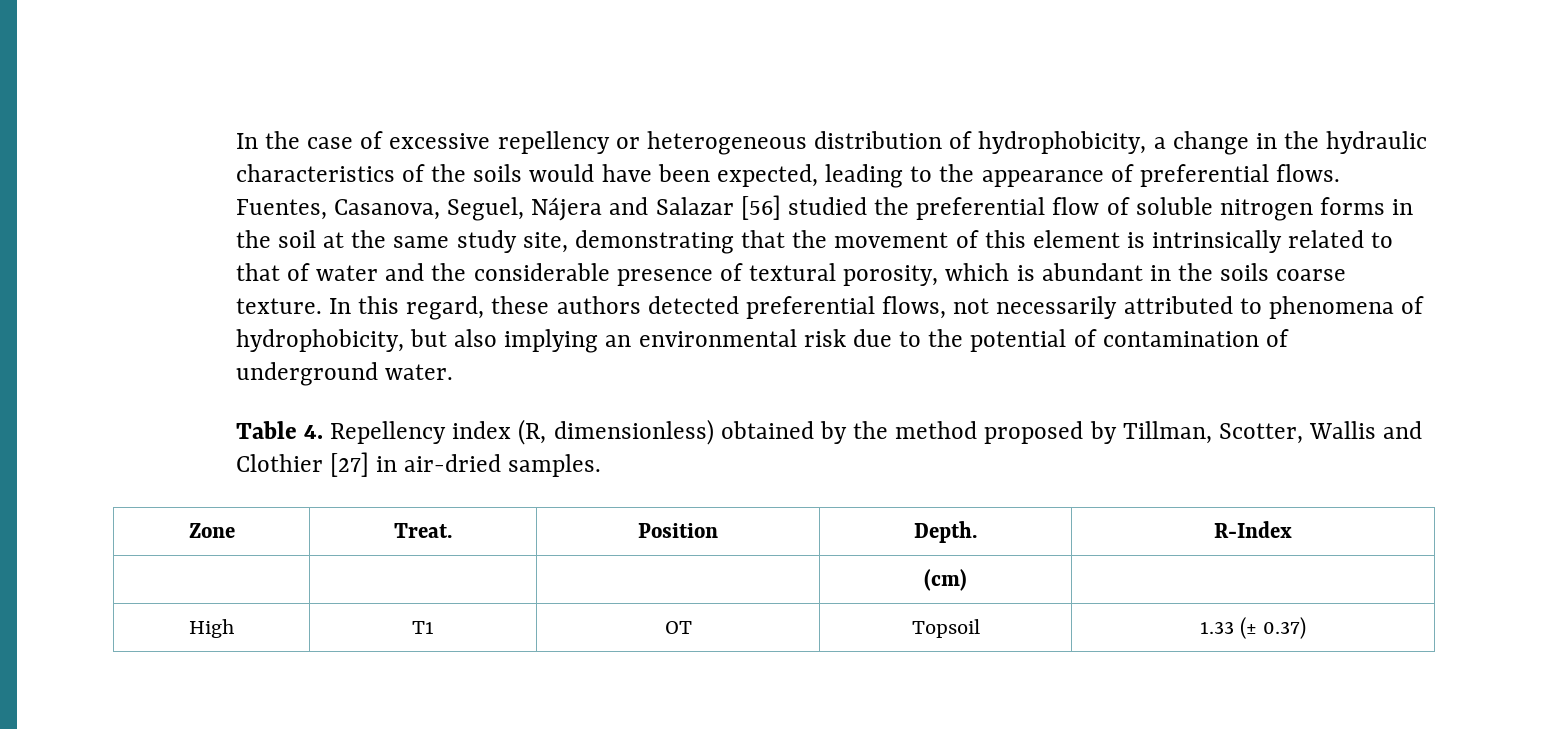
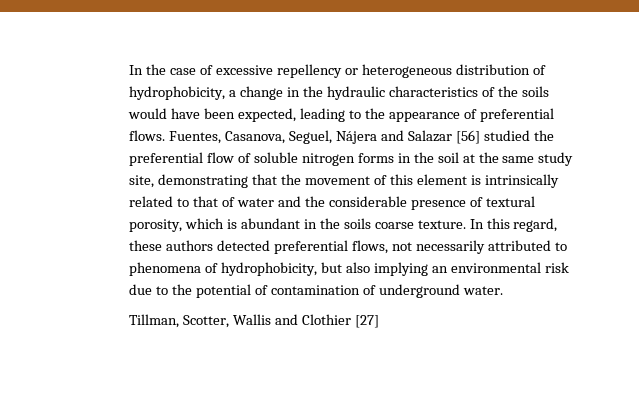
[235,419,1117,445] Table 4. Repellency index (R, dimensionless) obtained by the method proposed by -> (503, 290) none
[376,454,602,477] [188,523,235,538] [394,523,452,538] [638,523,718,538] [914,521,977,543] [1214,521,1292,538] [924,569,967,591] [189,619,234,638] [412,621,434,634] [664,621,692,634] [911,619,980,638] [1199,617,1307,639] in air-dried samples. // Zone | Treat. | Position | Depth. | R-Index // | | | (cm) | // High | T1 | OT | Topsoil | 1.33 (± 0.37) -> (379, 321) none

